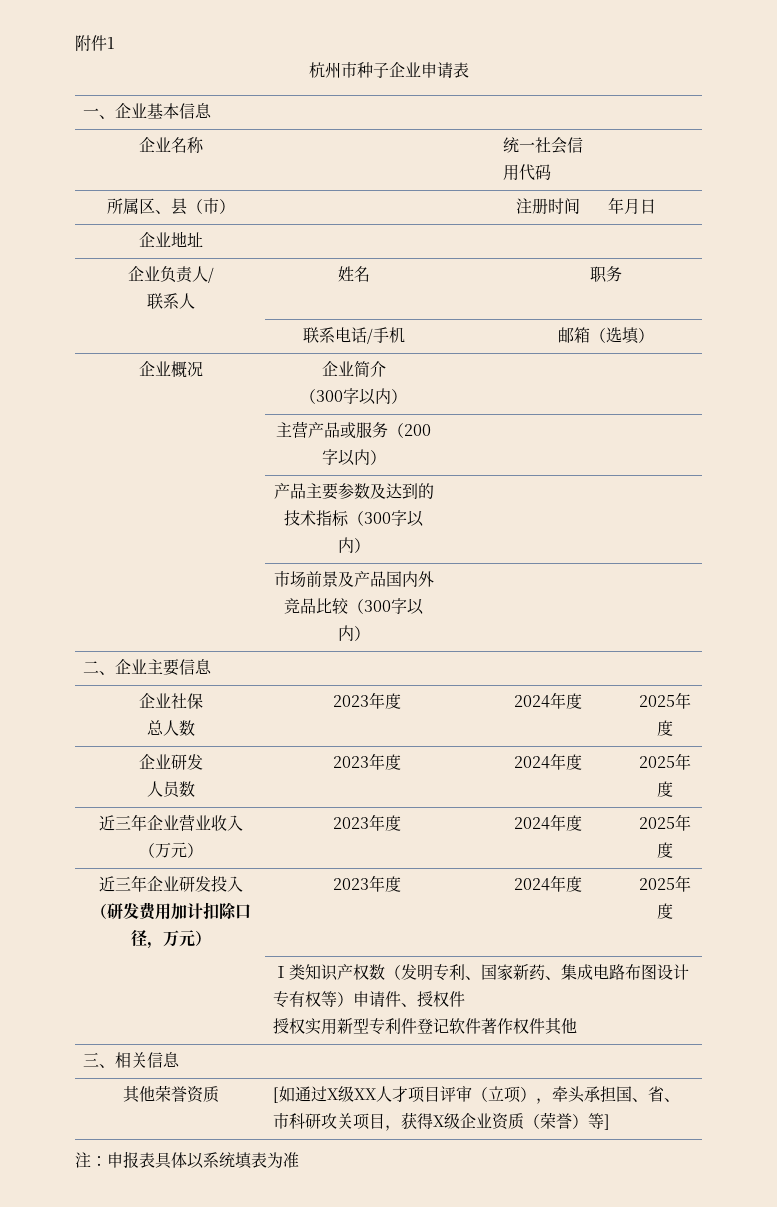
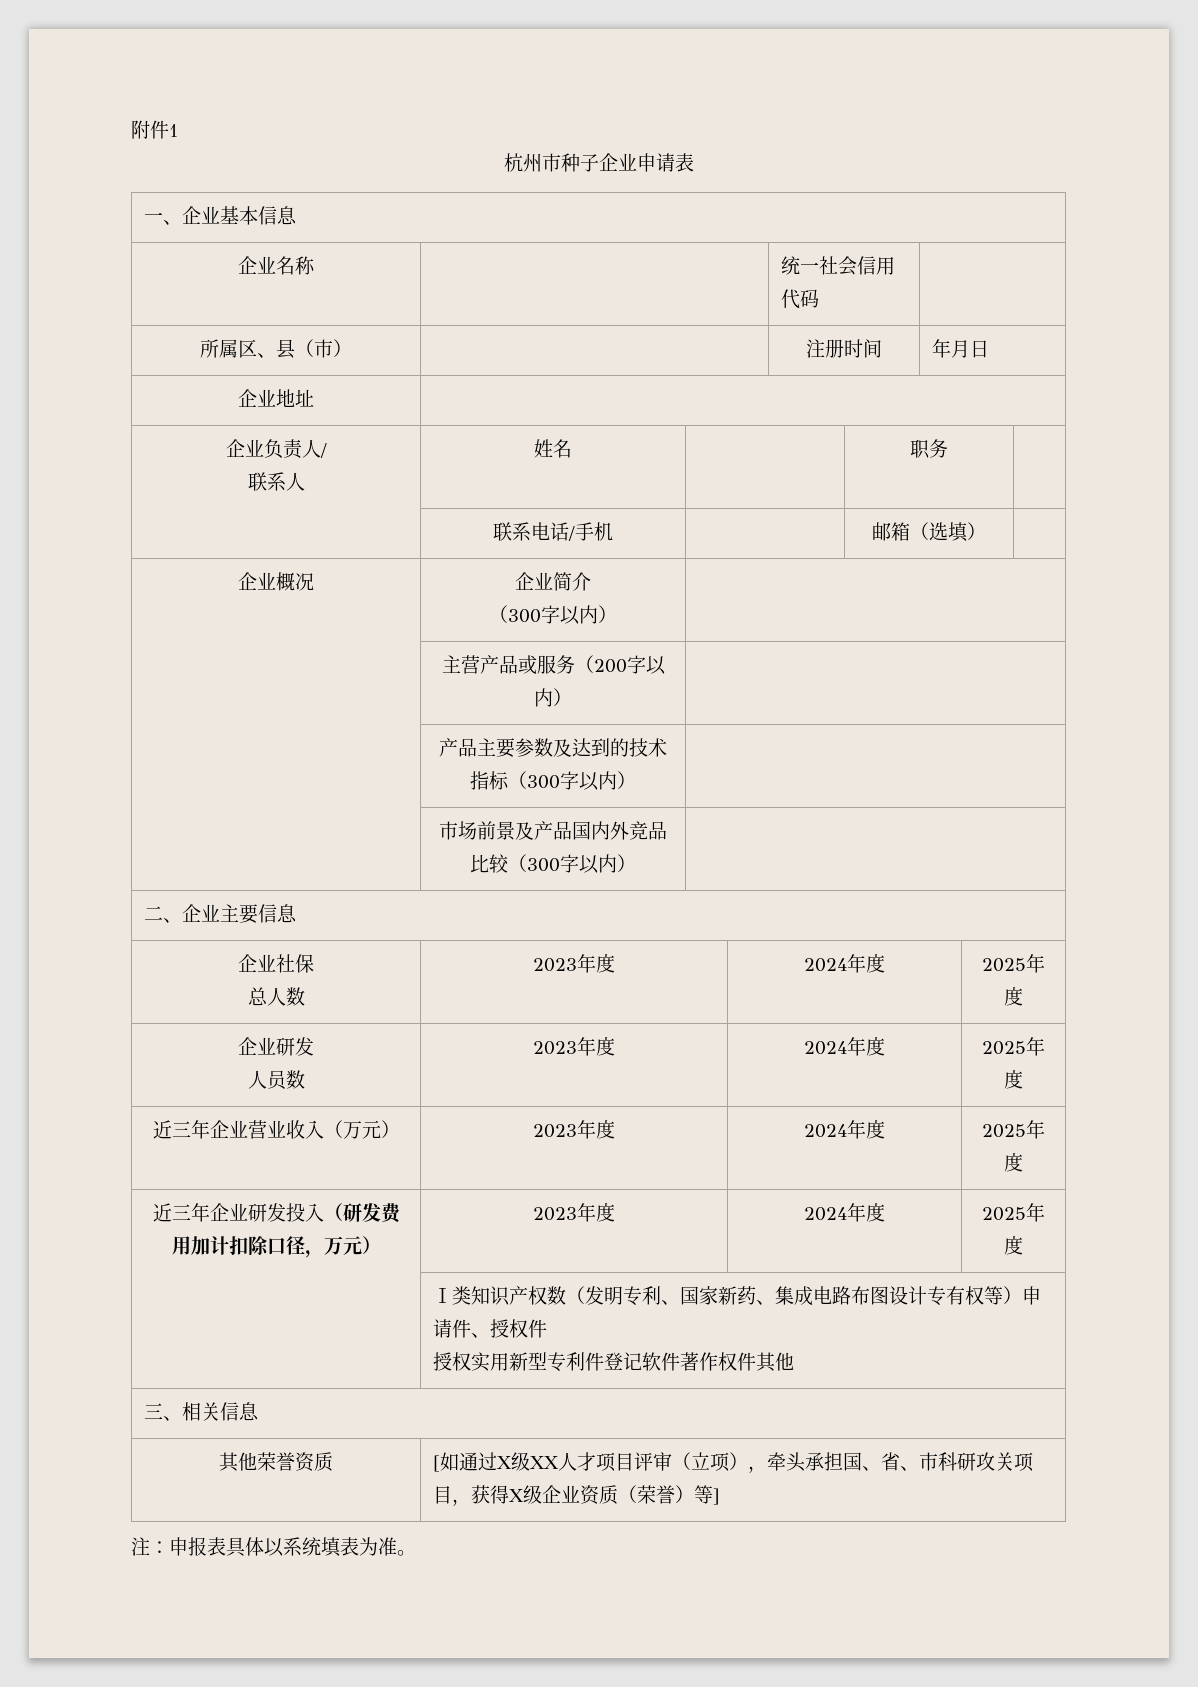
(299, 1160) none -> [397,1550,416,1556] 。

